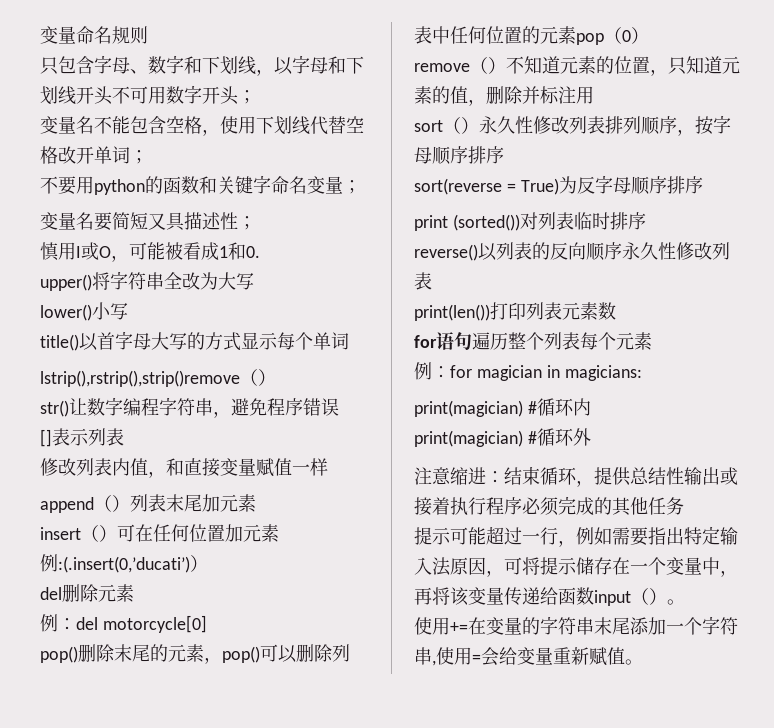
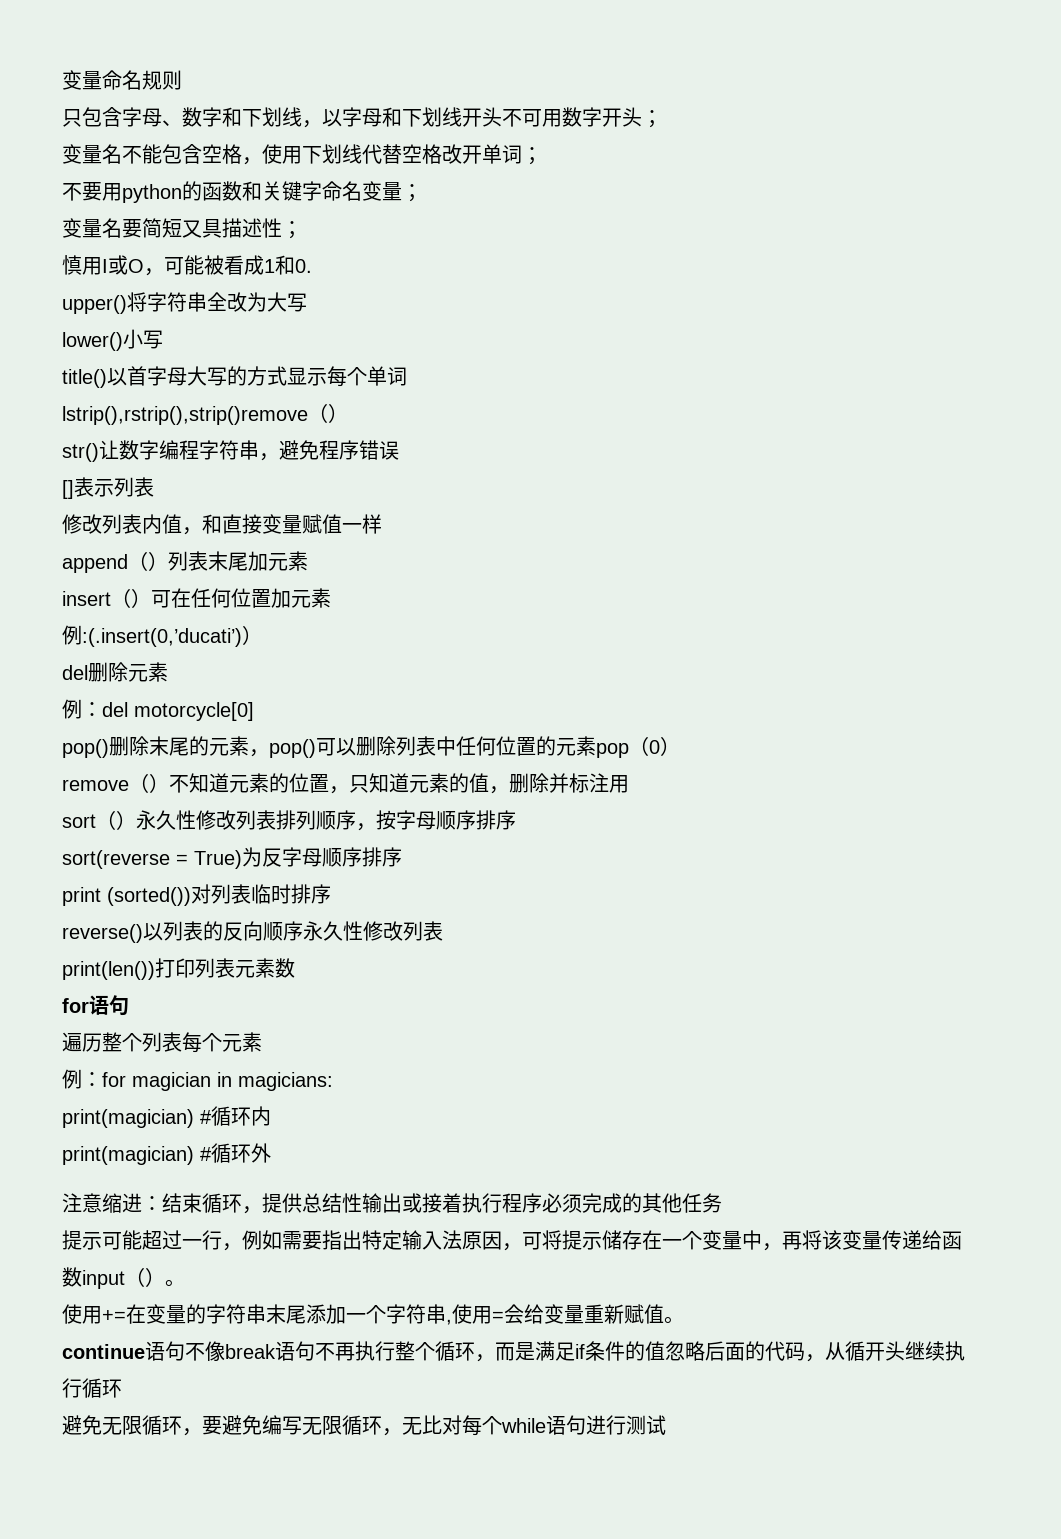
(472, 341) none -> (129, 1005) //
(643, 662) none -> [62,1341,965,1362] [62,1378,122,1398] [62,1415,666,1436] // continue语句不像break语句不再执行整个循环，而是满足if条件的值忽略后面的代码，从循开头继续执行循环 // 避免无限循环，要避免编写无限循环，无比对每个while语句进行测试

